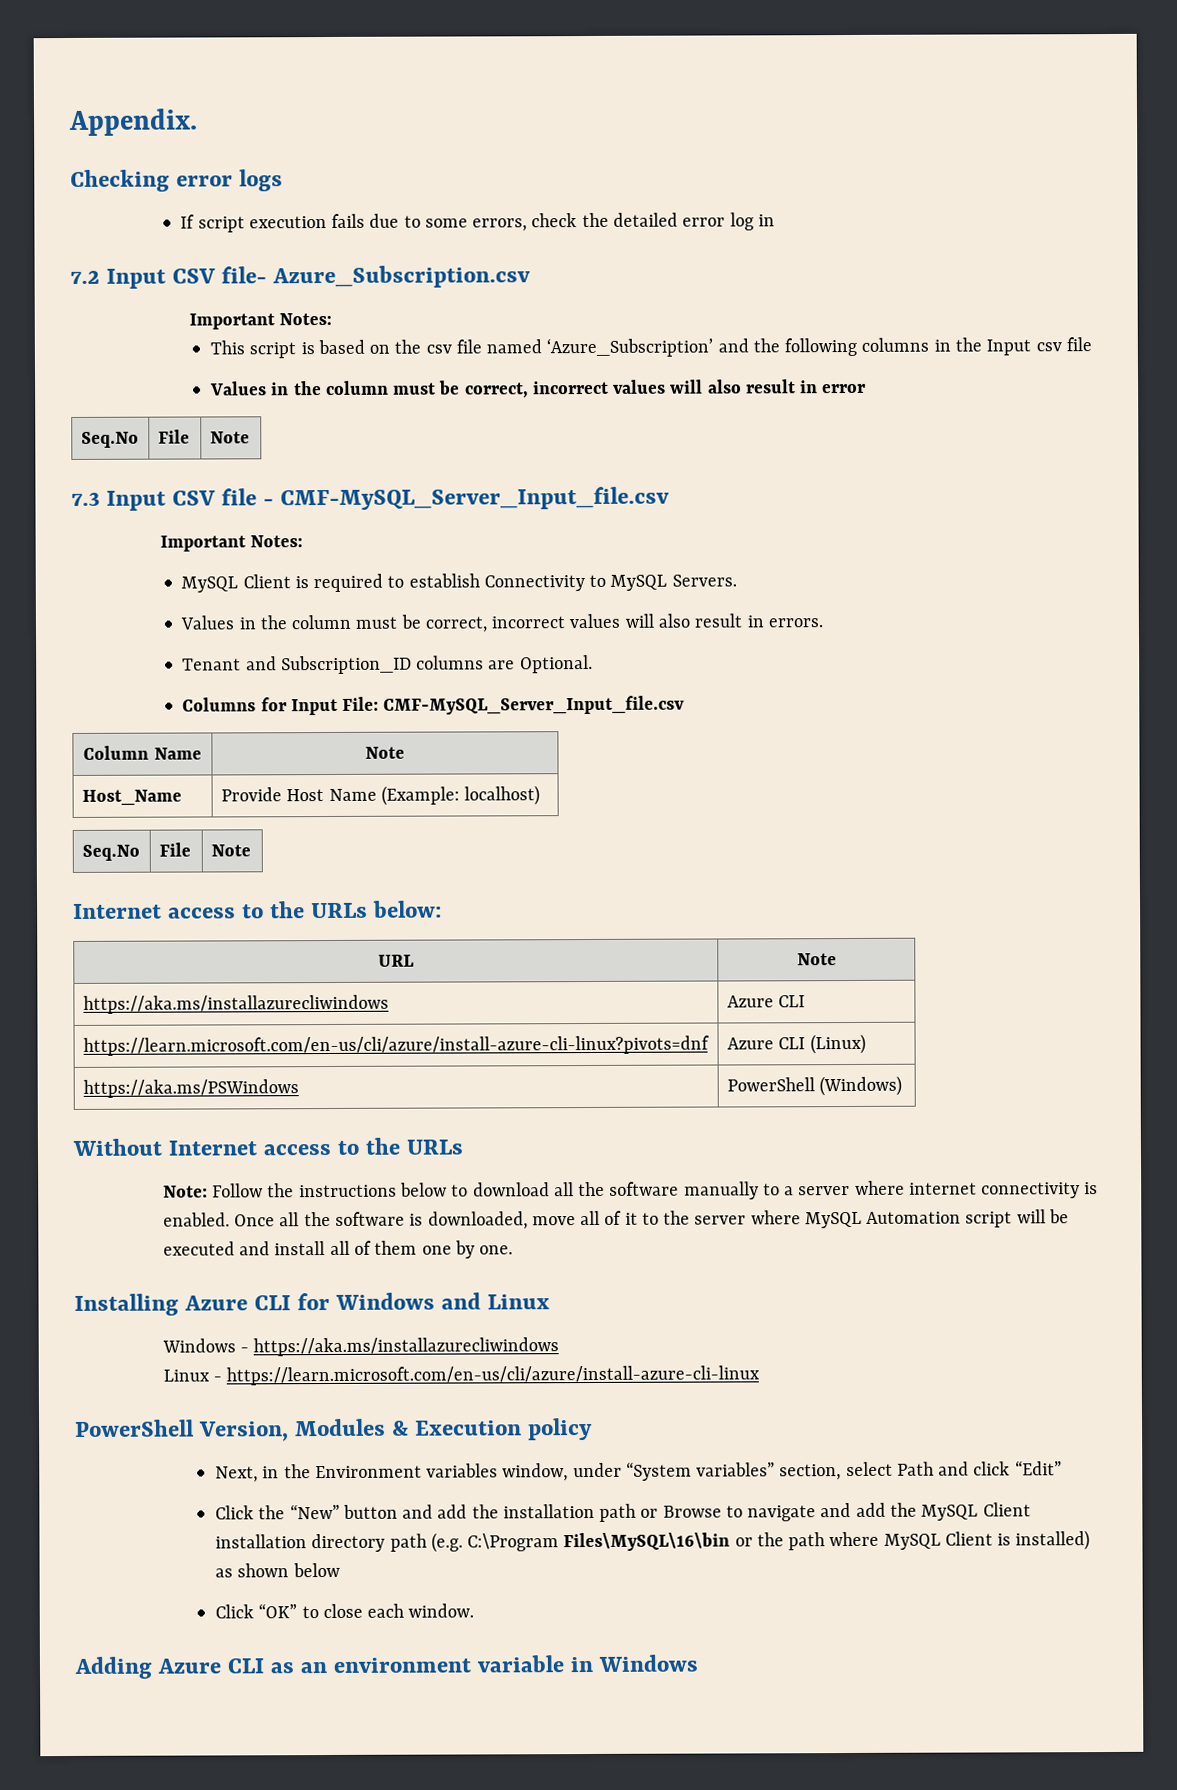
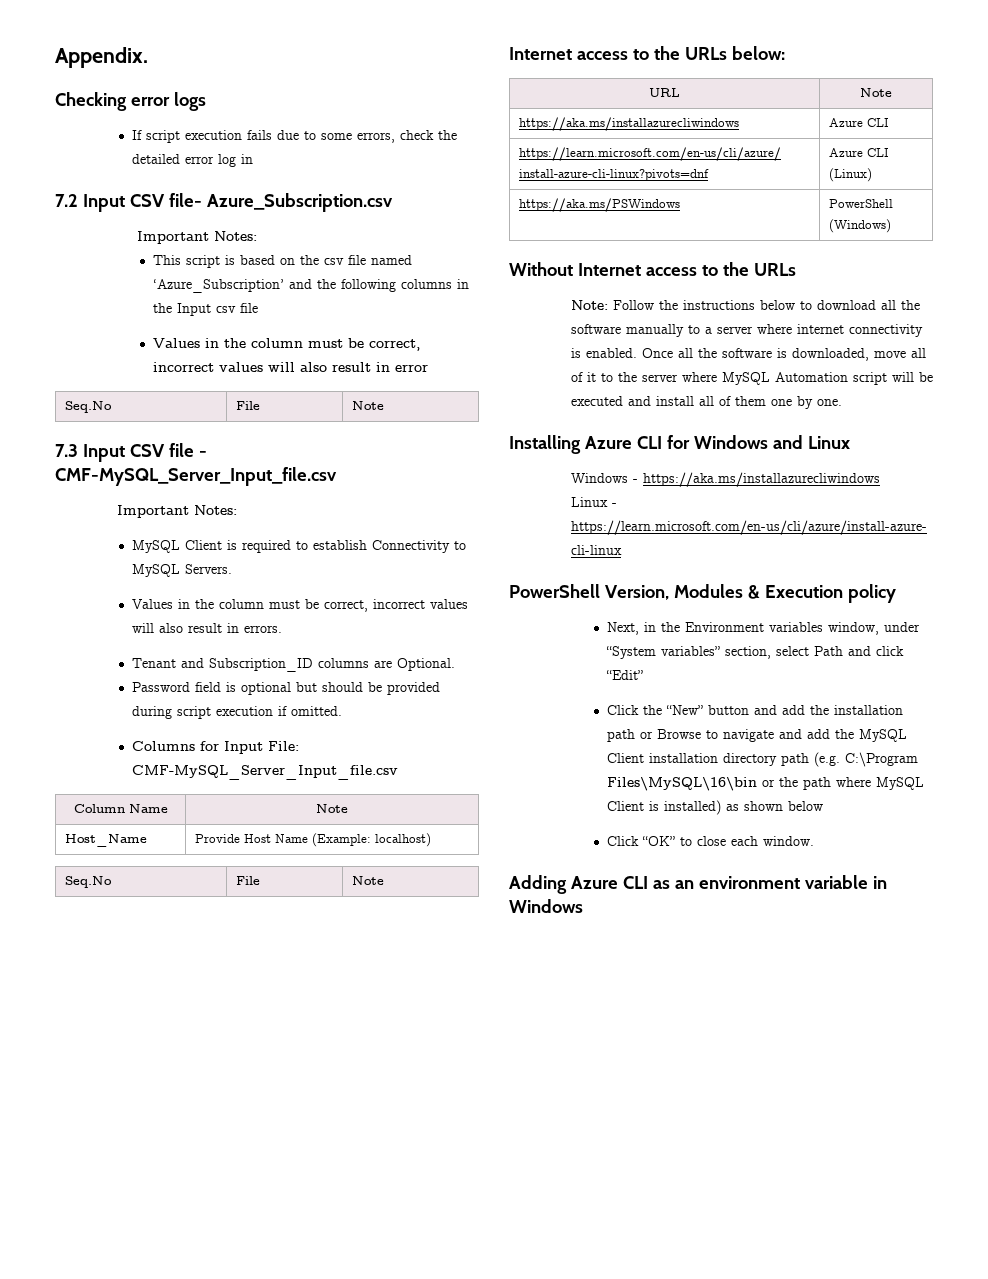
(593, 664) none -> [132,682,441,695] [132,706,343,719] // Password field is optional but should be provided during script execution if omitted.

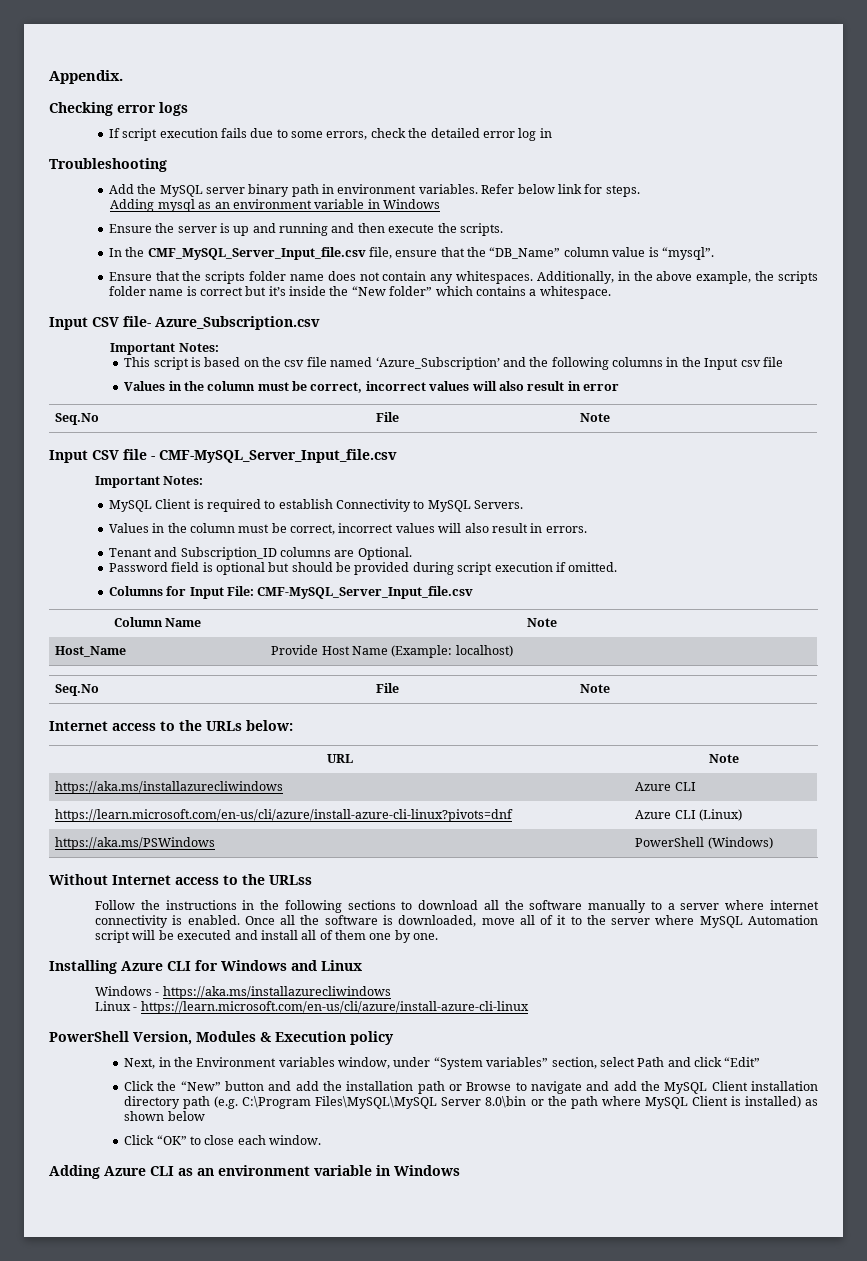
[55,194,78,207] 7.2 -> [49,158,167,172] [108,184,640,197] [110,199,441,212] [108,223,503,236] [108,247,714,260] [108,271,818,284] [108,286,611,299] Troubleshooting // Add the MySQL server binary path in environment variables. Refer below link for steps. // Adding mysql as an environment variable in Windows // Ensure the server is up and running and then execute the scripts. // In the CMF_MySQL_Server_Input_file.csv file, ensure that the “DB_Name” column value is “mysql”. // Ensure that the scripts folder name does not contain any whitespaces. Additionally, in the above example, the scripts folder name is correct but it’s inside the “New folder” which contains a whitespace. //
[55,444,78,457] 7.3 -> (611, 417) none
[753,263,796,276] [570,300,608,310] URLs // Note: -> [269,875,312,885] URLss //
[759,300,795,310] below -> [242,900,396,913] in the following sections
[606,777,757,791] Files\MySQL\16\bin -> [315,1096,527,1109] Files\MySQL\MySQL Server 8.0\bin

